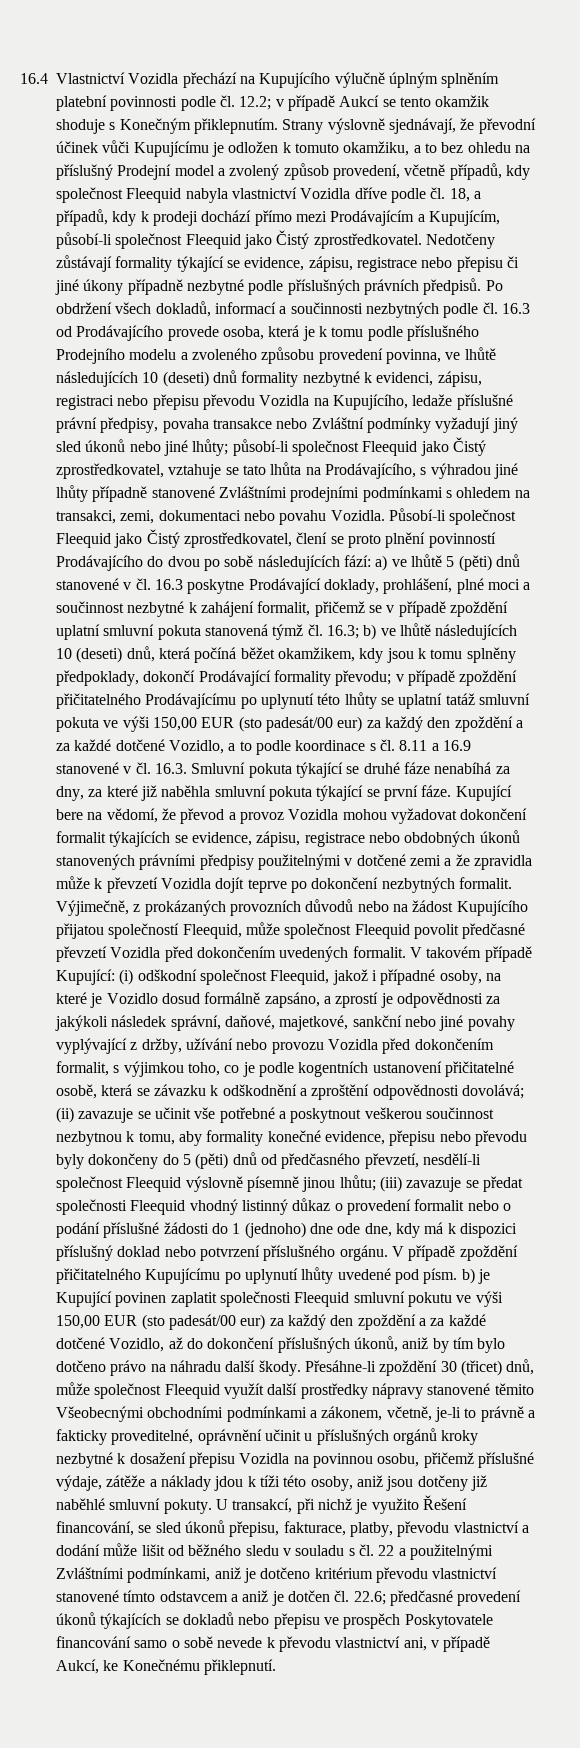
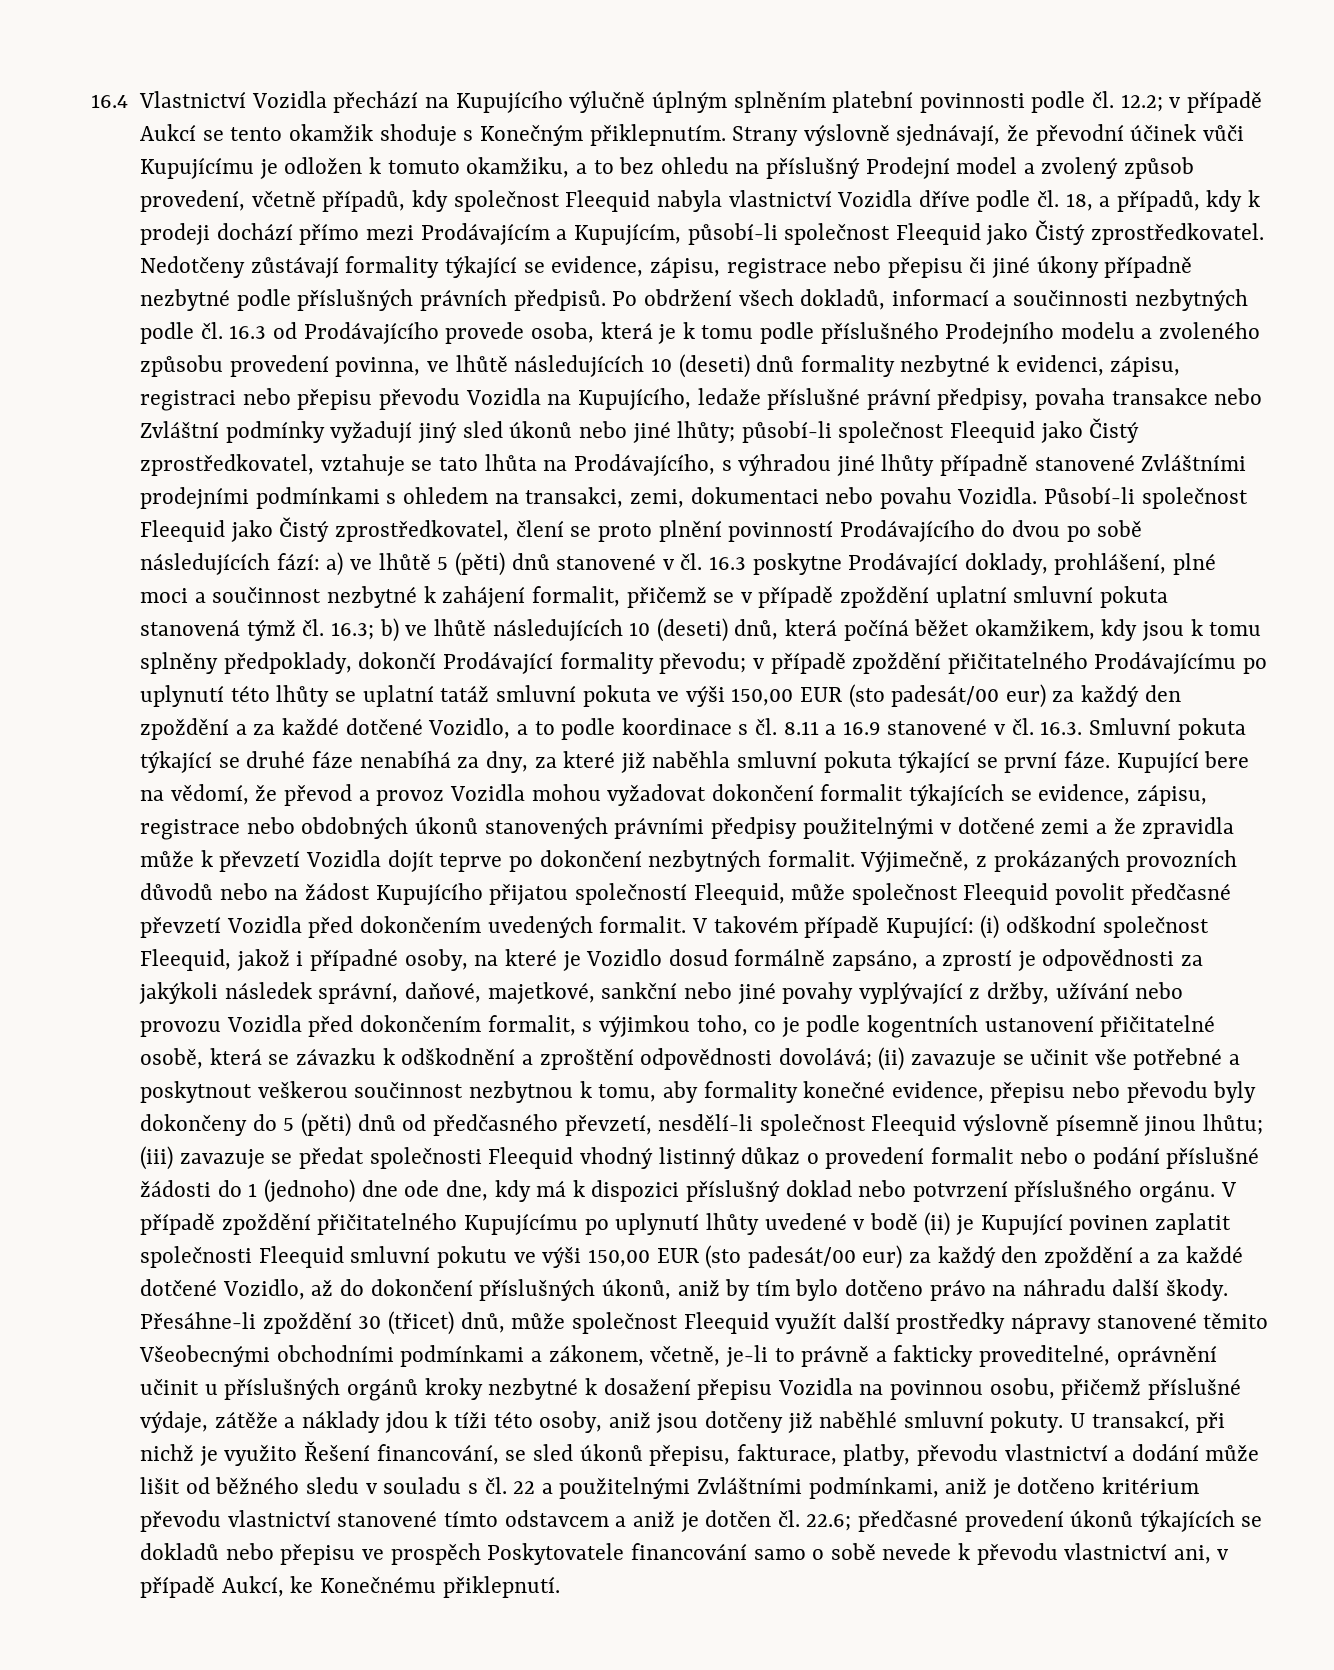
[394,1268,475,1284] pod písm. b) -> [853,1212,951,1236] v bodě (ii)

